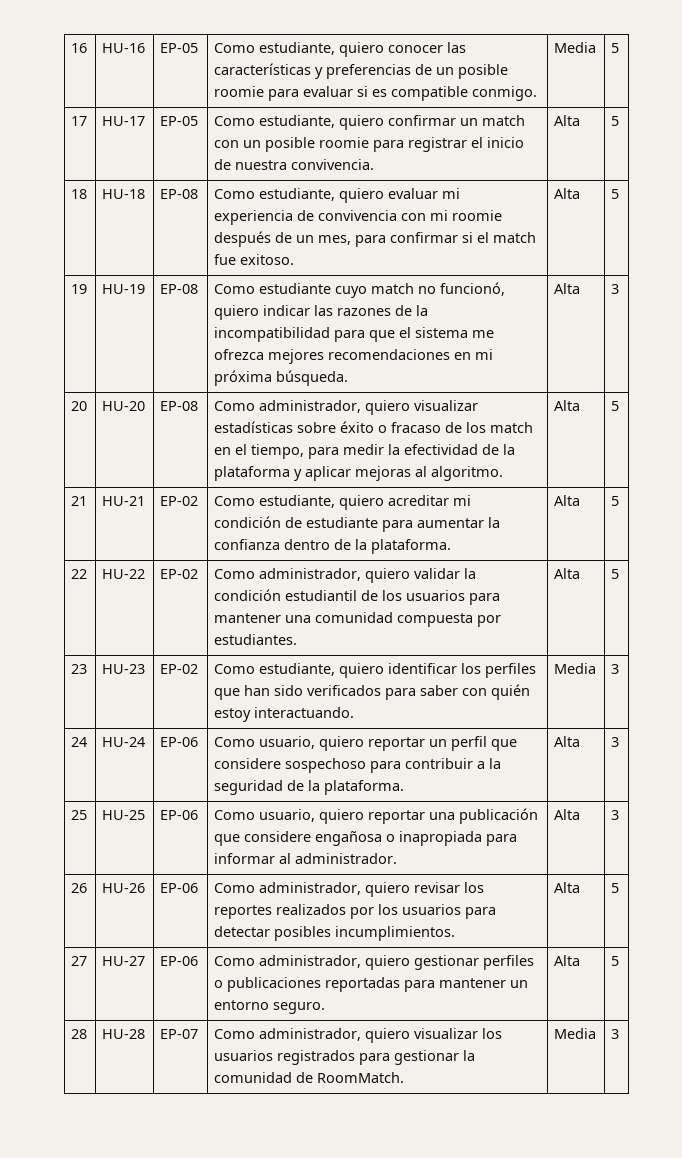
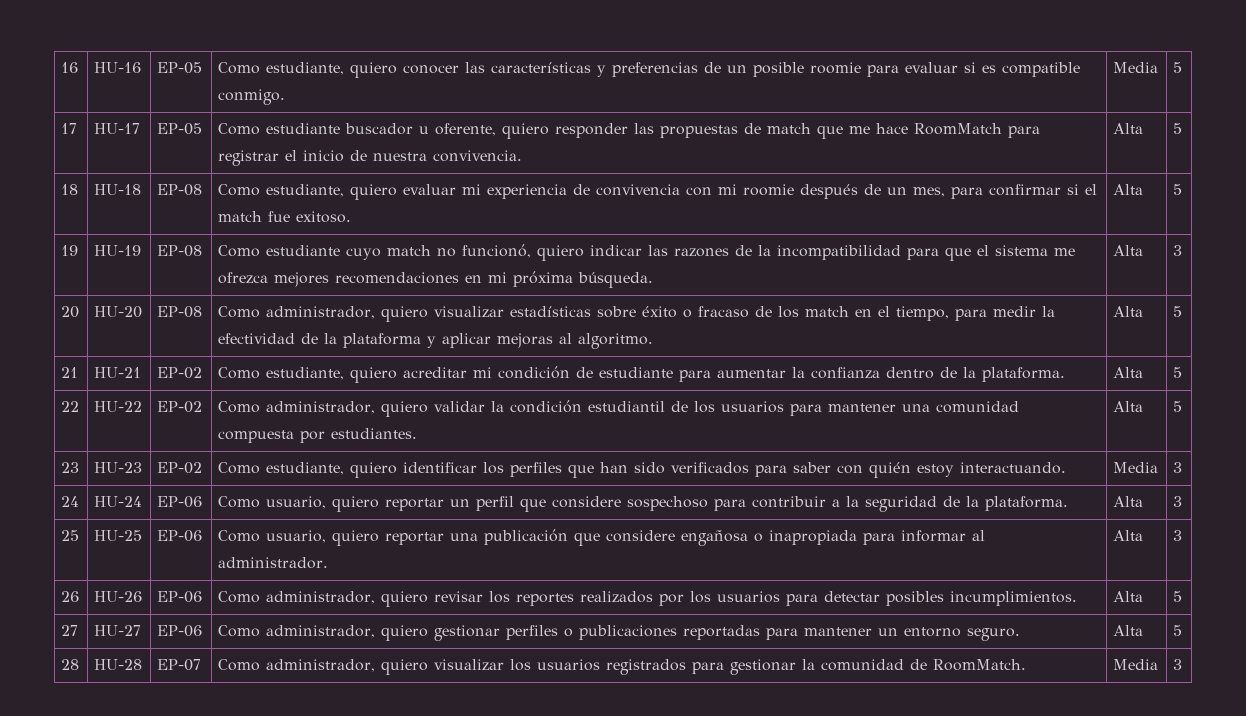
[259,115,526,130] [214,137,370,152] estudiante, quiero confirmar un match con un posible roomie -> [266,123,1003,139] estudiante buscador u oferente, quiero responder las propuestas de match que me hace RoomMatch

